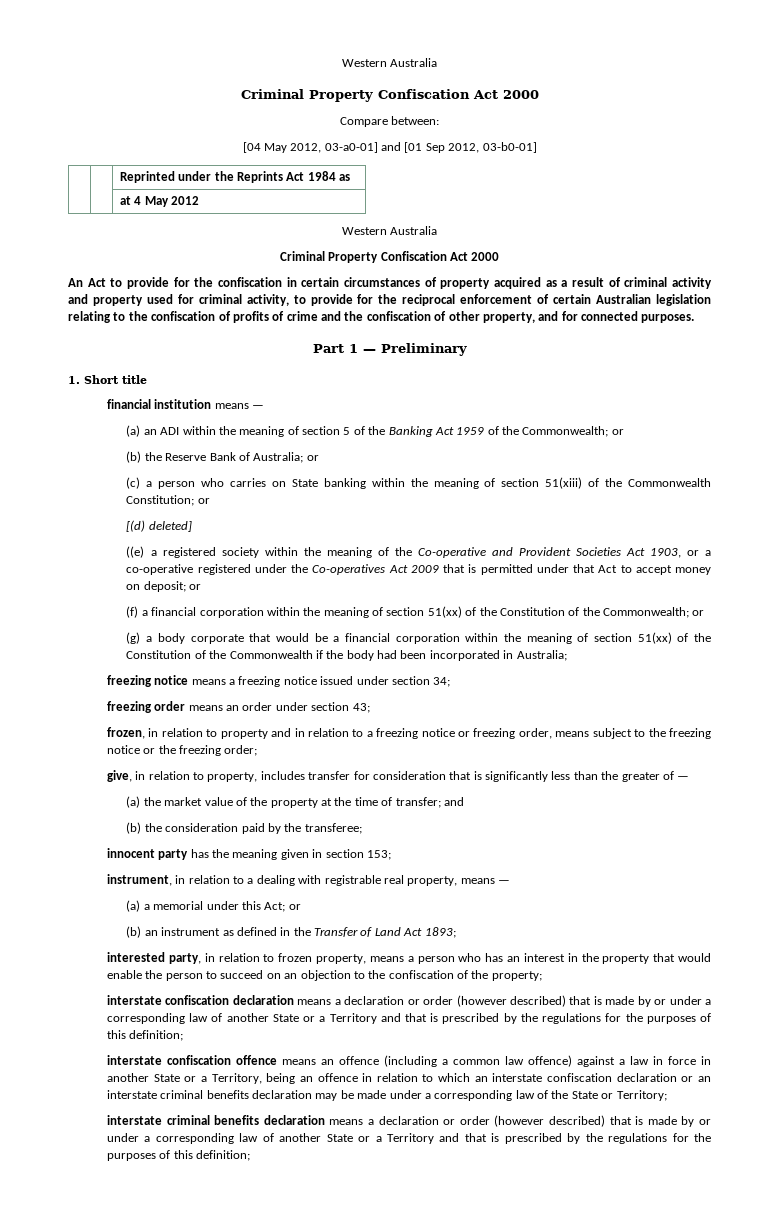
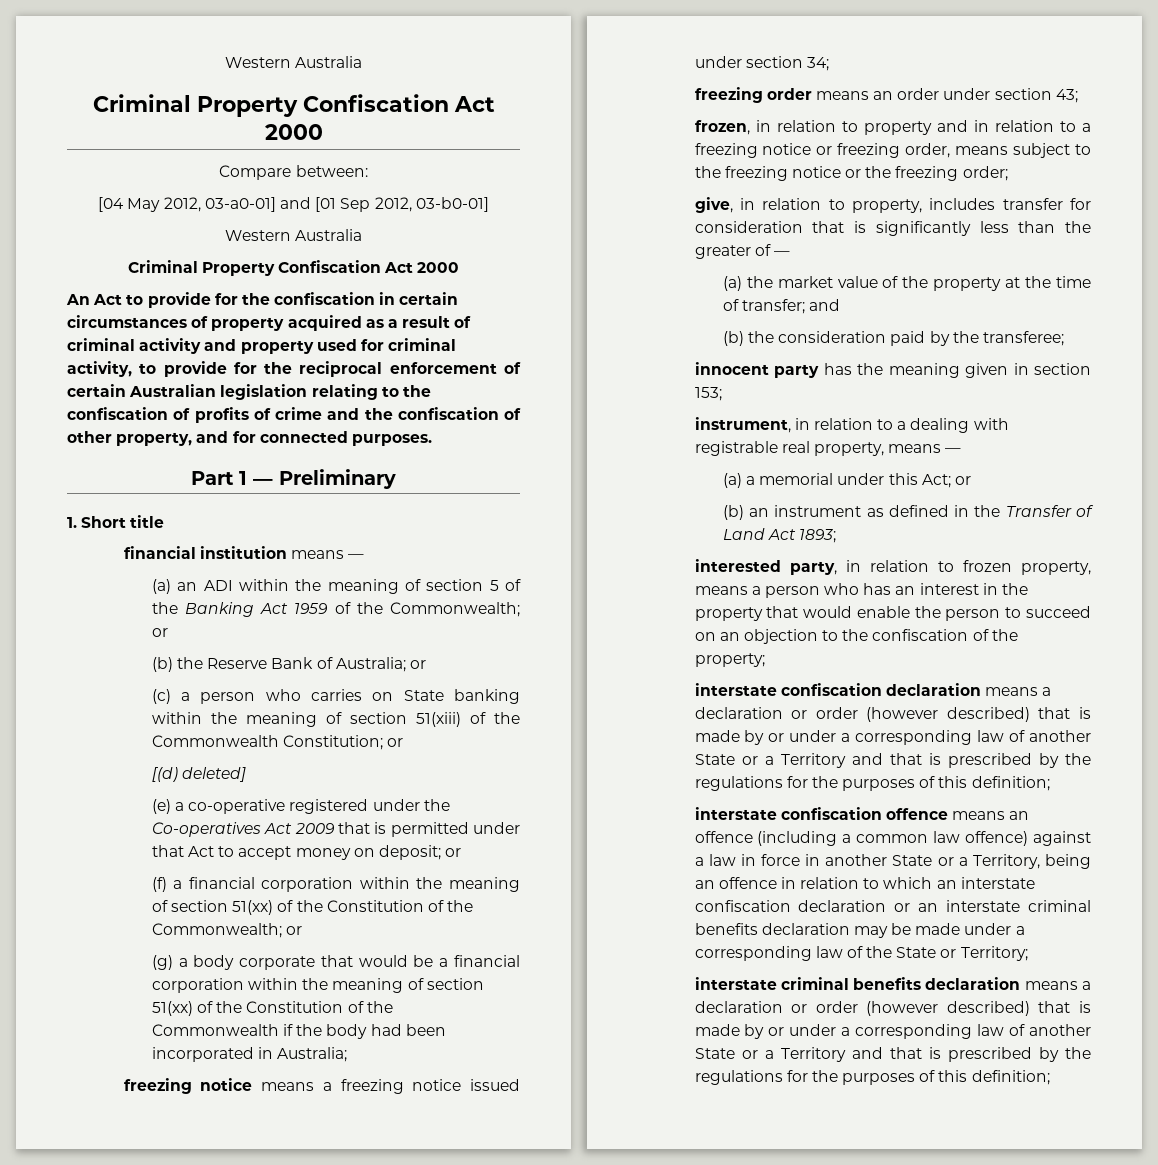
[119,171,351,183] [119,196,200,207] // | | Reprinted under the Reprints Act 1984 as // | | at 4 May 2012 -> (489, 204) none
[126,546,699,558] ((e) a registered society within the meaning of the Co-operative and Provident Societies Act 1903, or -> [151,799,171,814] (e)

